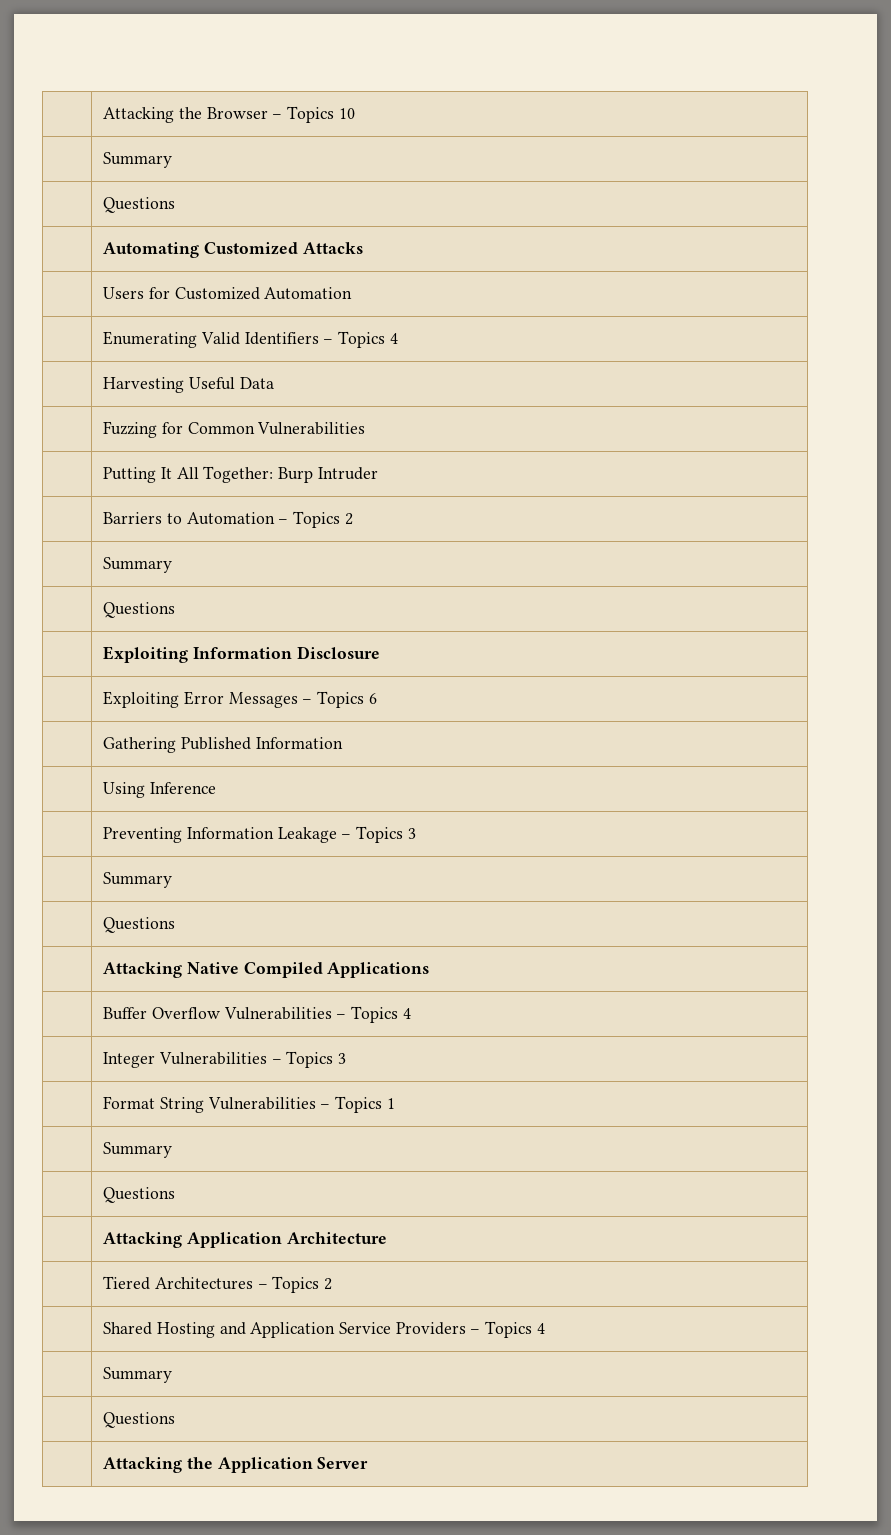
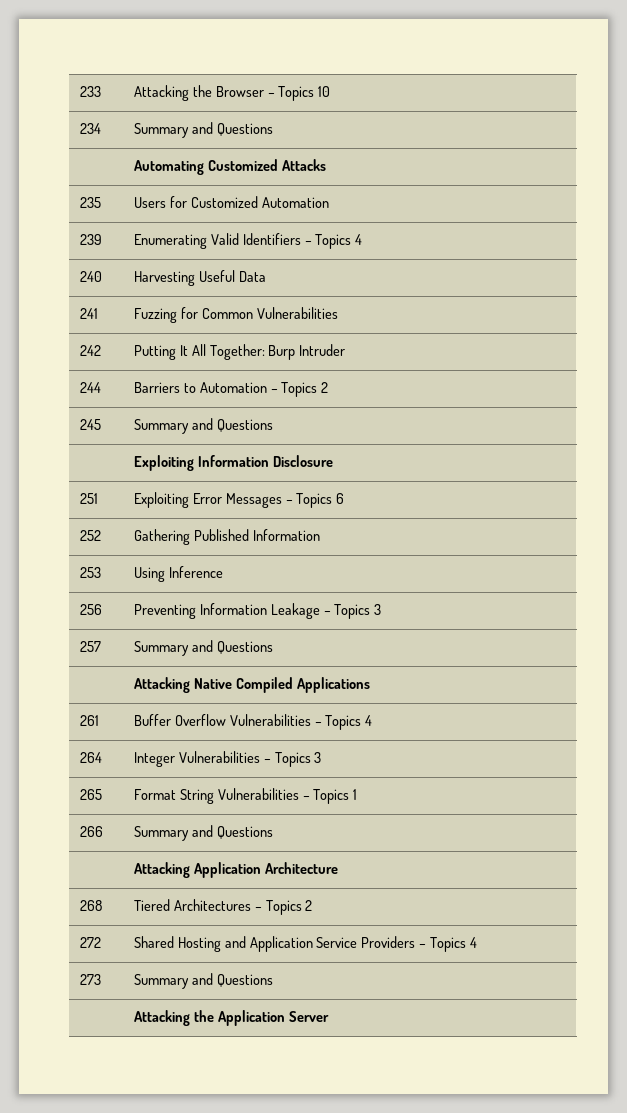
(103, 115) none -> [79,86,101,97] 233
[103,152,173,168] | Summary // | -> [79,123,101,134] [133,122,213,138] 234 | Summary and
(363, 248) none -> [79,197,101,208] 235
(353, 293) none -> [79,234,102,245] 239
(398, 338) none -> [79,271,102,282] 240
(274, 383) none -> [79,308,98,319] 241
(366, 428) none -> [79,345,101,356] 242
(378, 473) none -> [79,382,101,393] 244
[103,557,173,573] | Summary // | -> [79,419,101,430] [133,418,213,434] 245 | Summary and
(380, 652) none -> [79,493,98,504] 251
(377, 698) none -> [79,530,101,541] 252
(343, 743) none -> [79,567,101,578] 253
(216, 788) none -> [79,604,102,615] 256
[103,872,173,888] | Summary // | -> [79,641,101,652] [133,640,213,656] 257 | Summary and
(430, 970) none -> [79,715,99,726] 261
(411, 1013) none -> [79,752,102,763] 264
(347, 1058) none -> [79,789,102,800] 265
[103,1142,173,1158] | Summary // | -> [79,826,103,837] [133,825,213,841] 266 | Summary and
(387, 1238) none -> [79,900,102,911] 268
(333, 1284) none -> [79,937,101,948] 272
[103,1367,173,1383] | Summary // | -> [79,974,101,985] [133,973,213,989] 273 | Summary and

